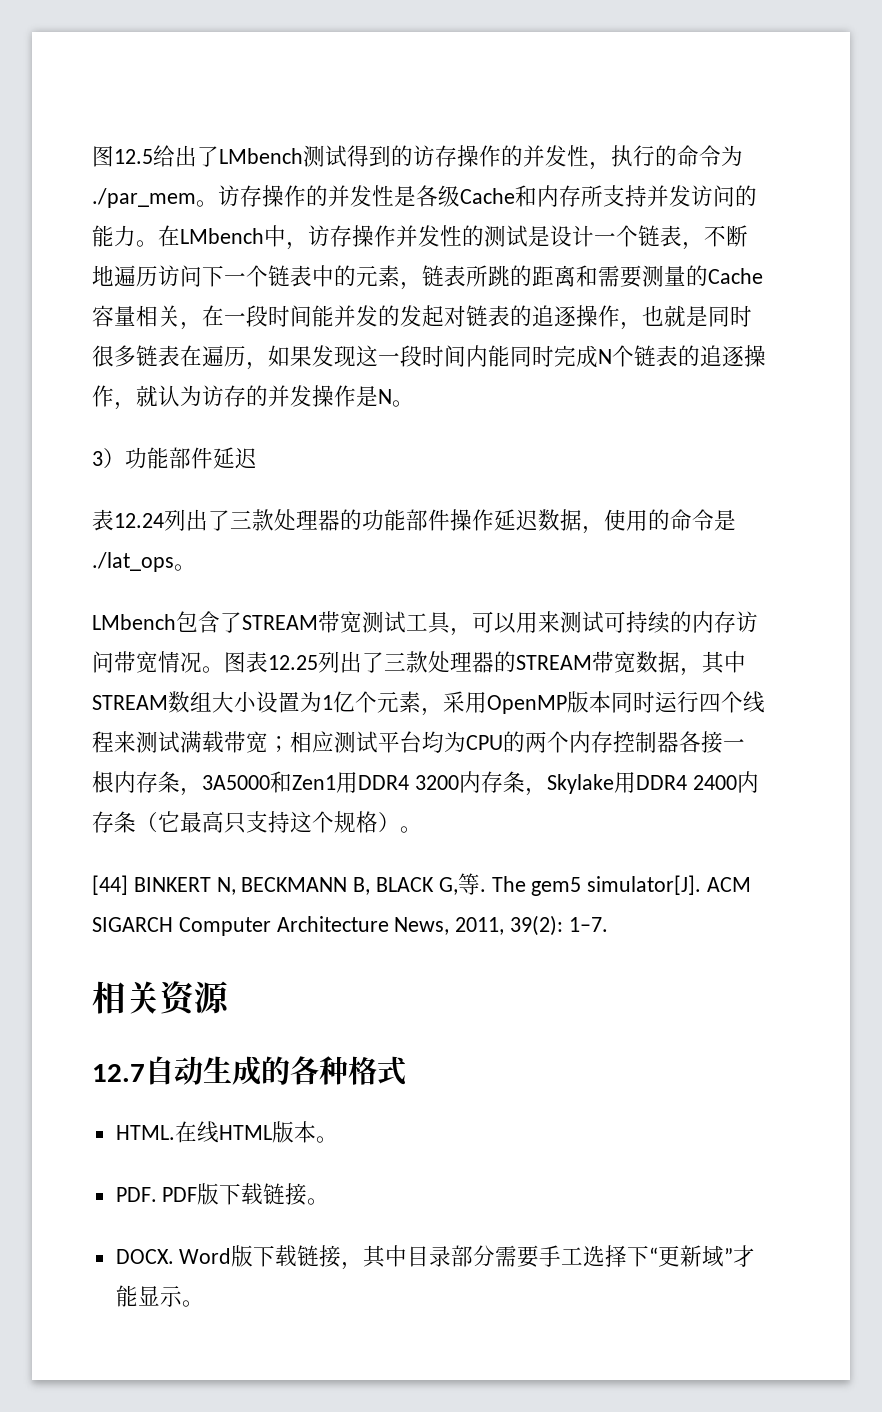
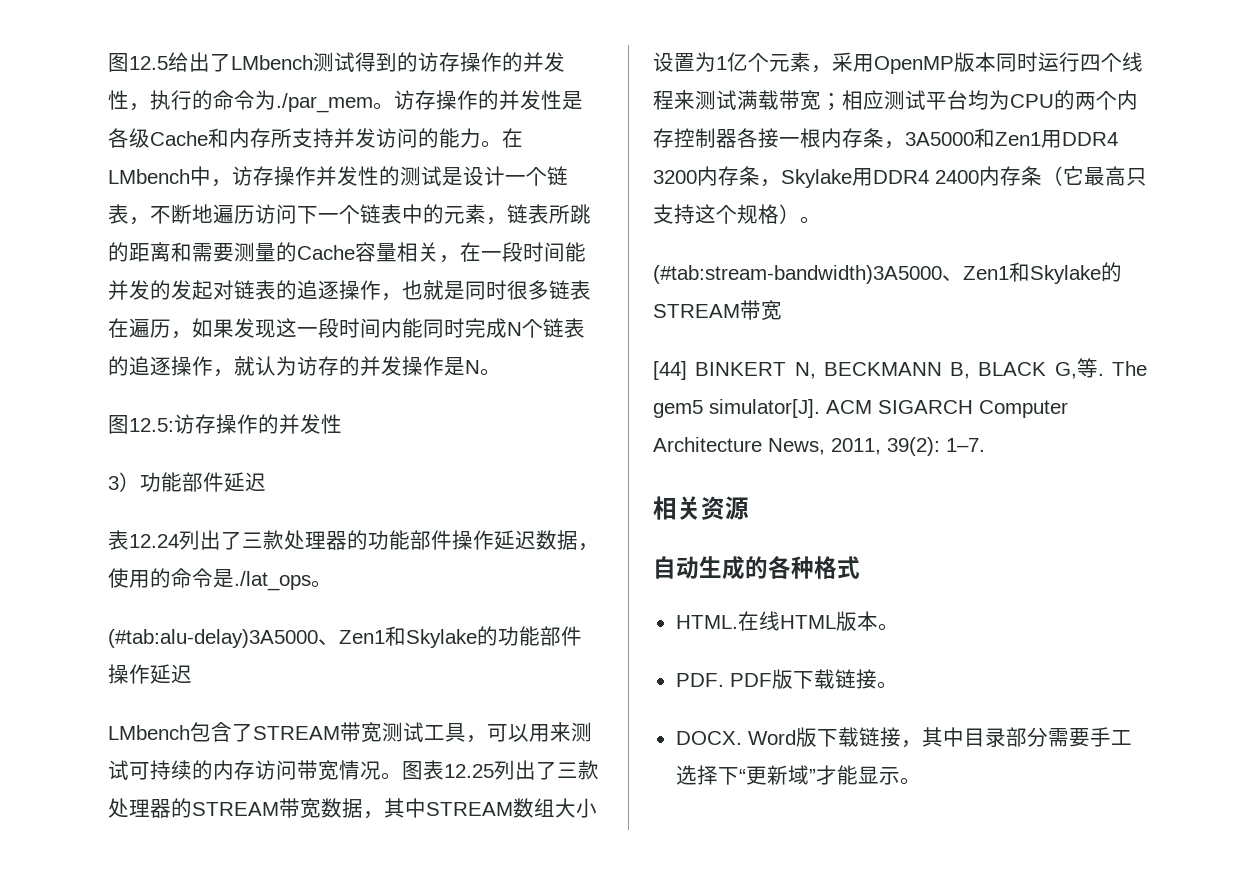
(414, 403) none -> [108,414,342,434] // 图12.5:访存操作的并发性
(196, 567) none -> [108,626,582,648] [108,664,192,684] // (#tab:alu-delay)3A5000、Zen1和Skylake的功能部件操作延迟
(422, 829) none -> [653,262,1122,284] [653,300,782,320] // (#tab:stream-bandwidth)3A5000、Zen1和Skylake的STREAM带宽
[92,1064,145,1082] 12.7 -> (749, 508) none

